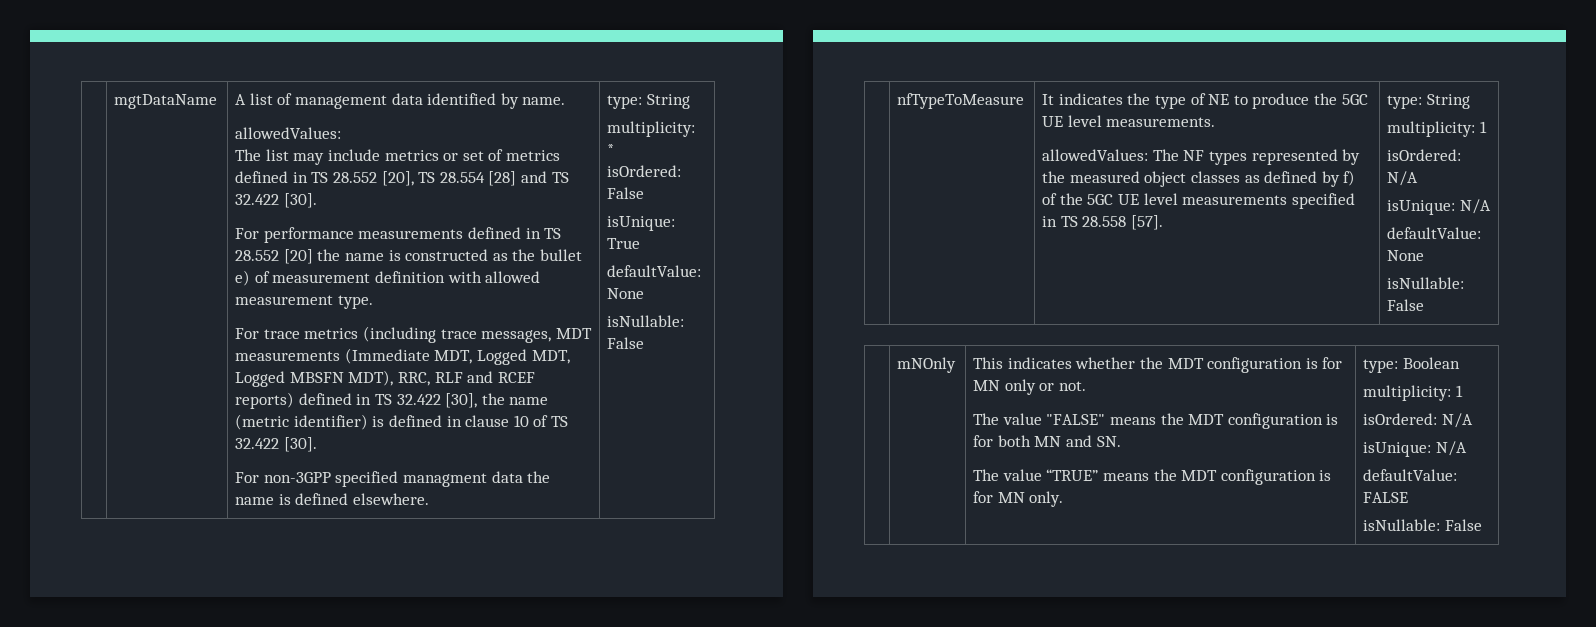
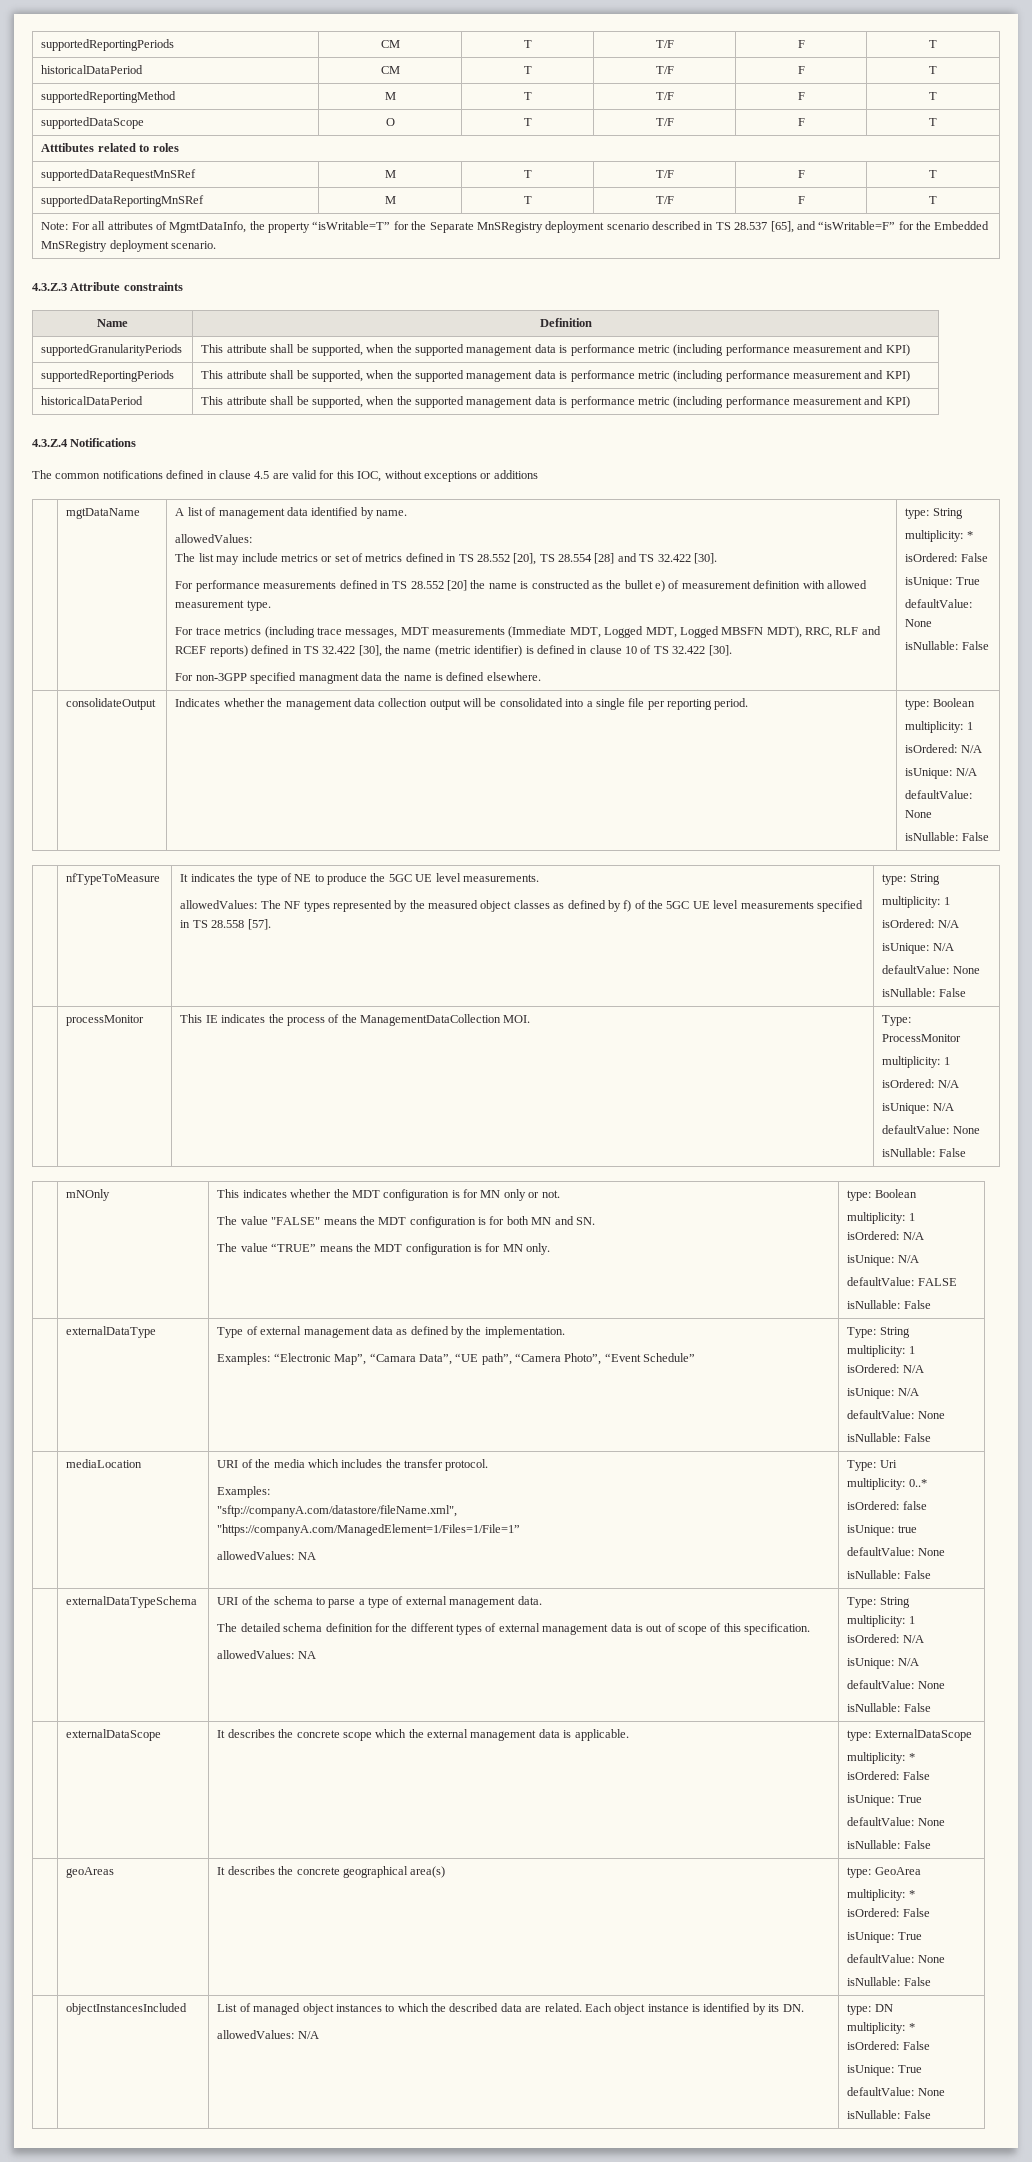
(114, 101) none -> [41,39,175,51] [380,40,400,48] [523,40,532,48] [655,40,674,48] [797,40,805,48] [929,40,937,48] [41,65,144,74] [380,66,400,74] [523,66,532,74] [655,66,674,74] [797,66,805,74] [929,66,937,74] [41,91,177,103] [384,92,396,100] [523,92,532,100] [655,92,674,100] [797,92,805,100] [929,92,937,100] [41,117,145,129] [385,118,395,126] [523,118,532,126] [655,118,674,126] [797,118,805,126] [929,118,937,126] [41,143,179,152] [41,169,197,181] [384,170,396,178] [523,170,532,178] [655,170,674,178] [797,170,805,178] [929,170,937,178] [41,195,205,207] [384,196,396,204] [523,196,532,204] [655,196,674,204] [797,196,805,204] [929,196,937,204] [41,221,990,233] [41,240,217,252] [32,282,183,291] [97,319,128,327] [539,318,592,327] [41,344,183,356] [201,344,910,356] [41,370,175,382] [201,370,910,382] [41,396,144,405] [201,396,910,408] [32,438,137,447] [32,470,538,482] supportedReportingPeriods | CM | T | T/F | F | T // historicalDataPeriod | CM | T | T/F | F | T // supportedReportingMethod | M | T | T/F | F | T // supportedDataScope | O | T | T/F | F | T // Atttibutes related to roles // supportedDataRequestMnSRef | M | T | T/F | F | T // supportedDataReportingMnSRef | M | T | T/F | F | T // Note: For all attributes of MgmtDataInfo, the property “isWritable=T” for the Separate MnSRegistry deployment scenario described in TS 28.537 [65], and “isWritable=F” for the Embedded MnSRegistry deployment scenario. // 4.3.Z.3 Attribute constraints // Name | Definition // supportedGranularityPeriods | This attribute shall be supported, when the supported management data is performance metric (including performance measurement and KPI) // supportedReportingPeriods | This attribute shall be supported, when the supported management data is performance metric (including performance measurement and KPI) // historicalDataPeriod | This attribute shall be supported, when the supported management data is performance metric (including performance measurement and KPI) // 4.3.Z.4 Notifications // The common notifications defined in clause 4.5 are valid for this IOC, without exceptions or additions //
(645, 343) none -> [66,698,157,710] [175,698,749,710] [905,698,975,710] [905,721,973,733] [905,744,982,753] [905,768,977,779] [905,790,973,799] [905,810,933,818] [905,832,989,841] // | consolidateOutput | Indicates whether the management data collection output will be consolidated into a single file per reporting period. | type: Boolean // multiplicity: 1 // isOrdered: N/A // isUnique: N/A // defaultValue: None // isNullable: False
(1425, 305) none -> [66,1015,145,1026] [180,1014,531,1026] [882,1015,912,1026] [882,1034,962,1042] [882,1056,950,1068] [882,1079,959,1088] [882,1103,954,1114] [882,1125,980,1134] [882,1148,966,1157] // | processMonitor | This IE indicates the process of the ManagementDataCollection MOI. | Type: ProcessMonitor // multiplicity: 1 // isOrdered: N/A // isUnique: N/A // defaultValue: None // isNullable: False
(1482, 525) none -> [66,1326,157,1338] [217,1326,565,1338] [217,1353,696,1365] [847,1327,910,1338] [847,1345,915,1357] [847,1364,924,1373] [847,1388,919,1399] [847,1410,945,1419] [847,1433,931,1442] [66,1459,143,1468] [217,1459,489,1471] [217,1486,271,1498] [217,1505,458,1517] [217,1524,521,1536] [217,1551,316,1560] [847,1460,897,1471] [847,1478,927,1490] [847,1501,927,1510] [847,1525,917,1536] [847,1547,945,1556] [847,1570,931,1579] [66,1596,198,1608] [217,1596,542,1608] [217,1623,811,1635] [217,1650,316,1659] [847,1597,910,1608] [847,1615,915,1627] [847,1634,924,1643] [847,1658,919,1669] [847,1680,945,1689] [847,1703,931,1712] [66,1729,162,1741] [217,1729,629,1741] [847,1729,972,1741] [847,1752,915,1764] [847,1771,930,1780] [847,1795,922,1806] [847,1817,945,1826] [847,1840,931,1849] [66,1867,115,1878] [217,1866,446,1878] [847,1867,921,1878] [847,1889,915,1901] [847,1908,930,1917] [847,1932,922,1943] [847,1954,945,1963] [847,1977,931,1986] [66,2003,188,2015] [217,2003,804,2015] [217,2030,319,2039] [847,2004,893,2015] [847,2022,915,2034] [847,2041,930,2050] [847,2065,922,2076] [847,2087,945,2096] [847,2110,931,2119] // | externalDataType | Type of external management data as defined by the implementation. // Examples: “Electronic Map”, “Camara Data”, “UE path”, “Camera Photo”, “Event Schedule” | Type: String // multiplicity: 1 // isOrdered: N/A // isUnique: N/A // defaultValue: None // isNullable: False // | mediaLocation | URI of the media which includes the transfer protocol. // Examples: // "sftp://companyA.com/datastore/fileName.xml", // "https://companyA.com/ManagedElement=1/Files=1/File=1” // allowedValues: NA | Type: Uri // multiplicity: 0..* // isOrdered: false // isUnique: true // defaultValue: None // isNullable: False // | externalDataTypeSchema | URI of the schema to parse a type of external management data. // The detailed schema definition for the different types of external management data is out of scope of this specification. // allowedValues: NA | Type: String // multiplicity: 1 // isOrdered: N/A // isUnique: N/A // defaultValue: None // isNullable: False // | externalDataScope | It describes the concrete scope which the external management data is applicable. | type: ExternalDataScope // multiplicity: * // isOrdered: False // isUnique: True // defaultValue: None // isNullable: False // | geoAreas | It describes the concrete geographical area(s) | type: GeoArea // multiplicity: * // isOrdered: False // isUnique: True // defaultValue: None // isNullable: False // | objectInstancesIncluded | List of managed object instances to which the described data are related. Each object instance is identified by its DN. // allowedValues: N/A | type: DN // multiplicity: * // isOrdered: False // isUnique: True // defaultValue: None // isNullable: False

